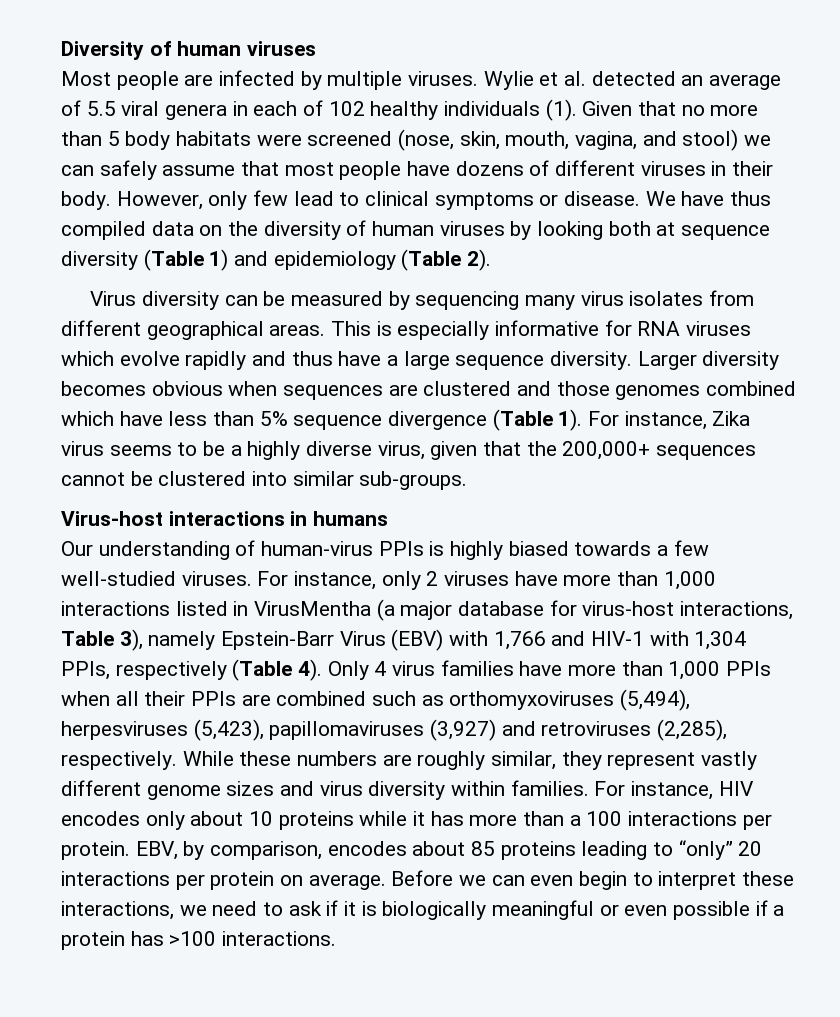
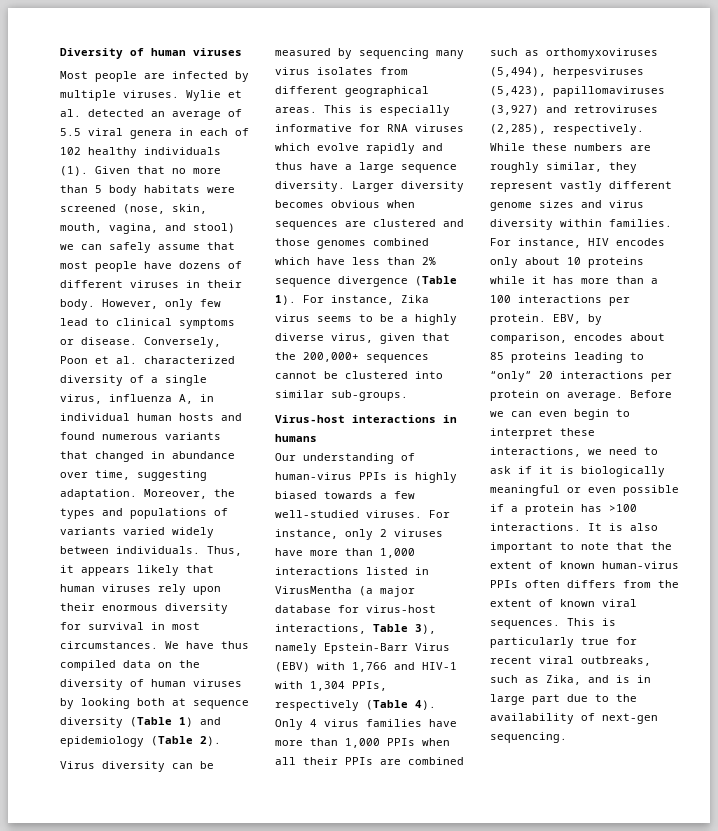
(641, 198) none -> [144,337,221,348] [60,356,235,364] [60,375,207,386] [60,394,214,404] [60,413,242,421] [60,432,221,440] [60,451,235,462] [60,470,207,481] [60,489,235,500] [60,508,228,519] [60,527,214,538] [60,546,242,556] [60,565,214,576] [60,584,221,595] [60,603,228,614] [60,622,200,630] [60,641,158,649] Conversely, Poon et al. characterized diversity of a single virus, influenza A, in individual human hosts and found numerous variants that changed in abundance over time, suggesting adaptation. Moreover, the types and populations of variants varied widely between individuals. Thus, it appears likely that human viruses rely upon their enormous diversity for survival in most circumstances.
[259,411,288,426] 5% -> [422,257,436,265] 2%
(337, 938) none -> [588,523,658,531] [490,542,672,553] [490,561,679,569] [490,580,679,588] [490,599,637,607] [490,618,616,629] [490,637,637,648] [490,656,651,666] [490,675,651,685] [490,694,637,705] [490,713,658,724] [490,732,567,743] It is also important to note that the extent of known human-virus PPIs often differs from the extent of known viral sequences. This is particularly true for recent viral outbreaks, such as Zika, and is in large part due to the availability of next-gen sequencing.

